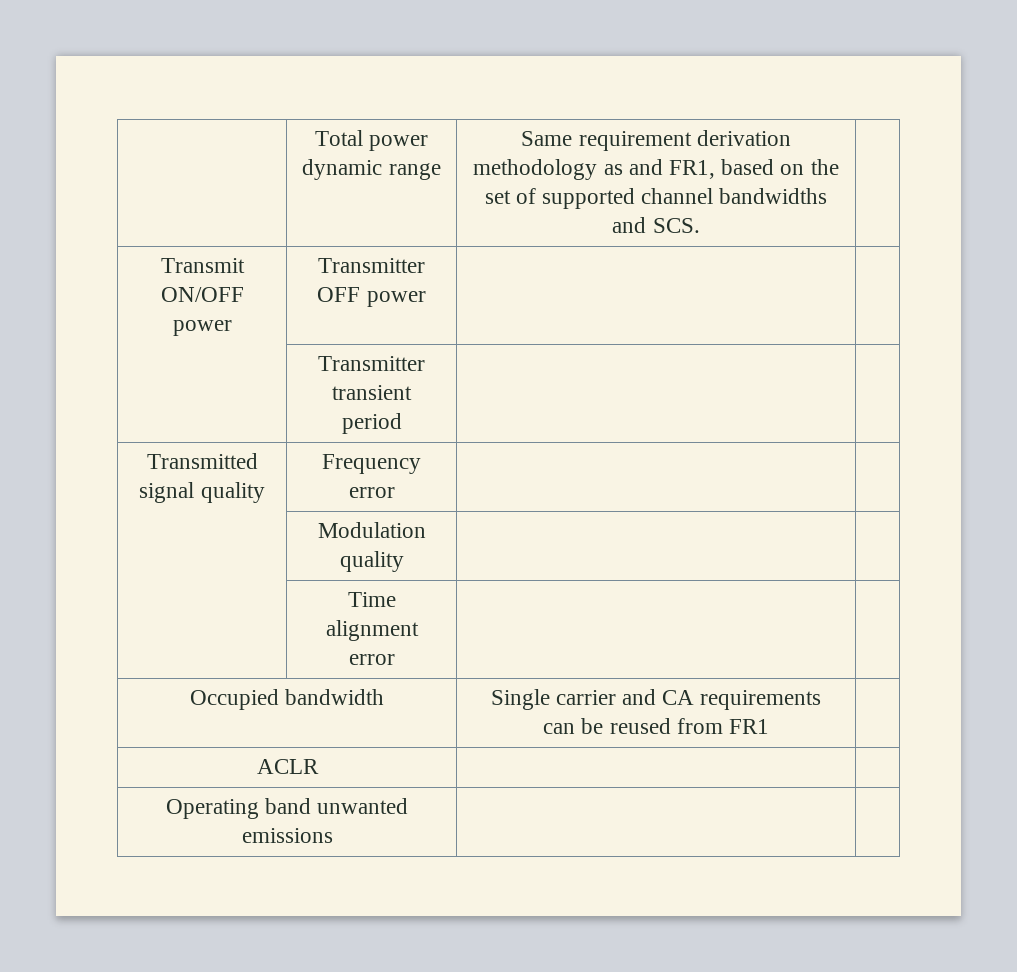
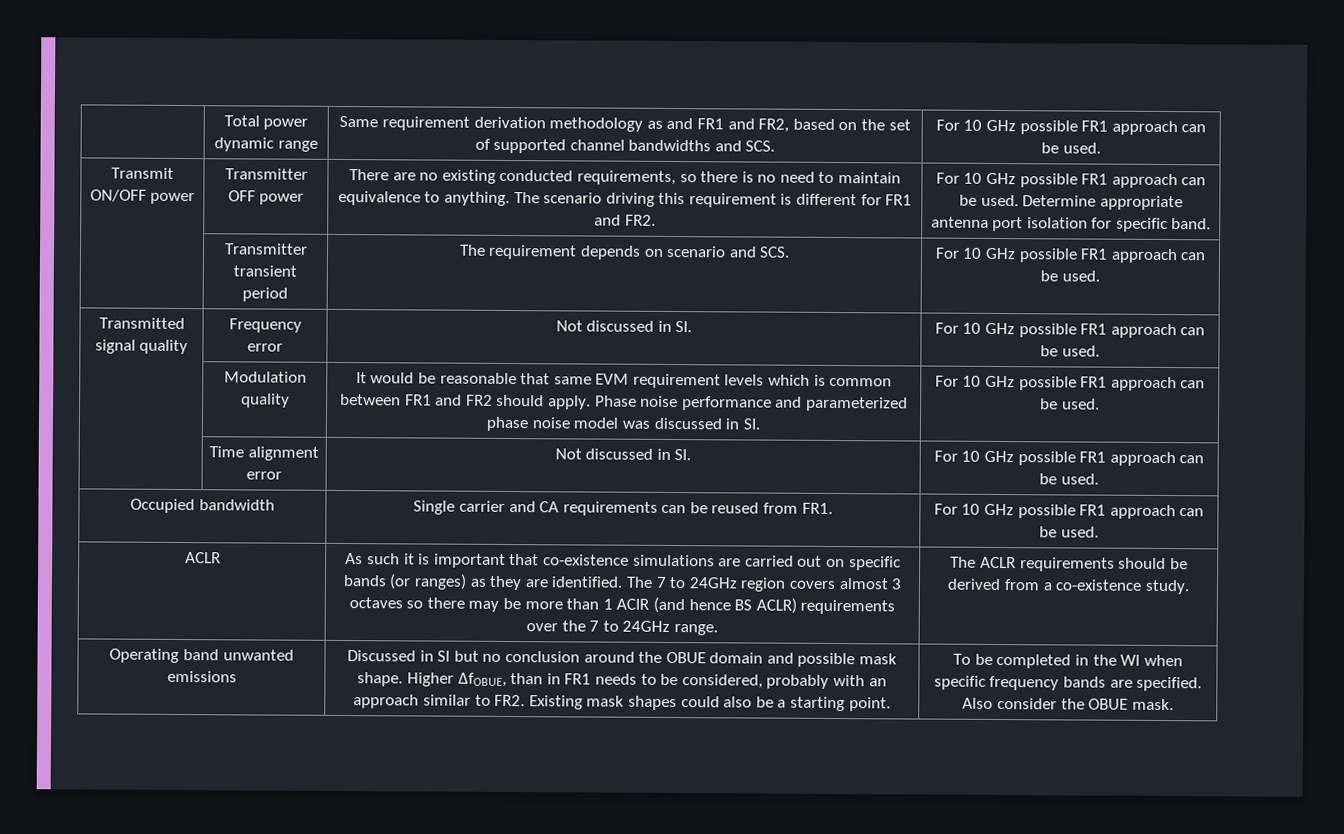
[669,160,715,179] FR1, -> [696,118,790,133] FR1 and FR2,
(700, 225) none -> [935,119,1207,136] [1041,142,1101,154] For 10 GHz possible FR1 approach can be used.
[318,356,425,371] [332,385,412,400] [341,413,402,434] | // | Transmitter transient period | | -> [348,169,902,186] [337,190,913,208] [594,214,656,226] [935,172,1207,189] [959,194,1183,211] [930,216,1212,233] [223,243,308,255] [233,265,297,277] [242,287,288,302] [458,244,791,260] [934,247,1207,264] [1040,270,1100,282] There are no existing conducted requirements, so there is no need to maintain equivalence to anything. The scenario driving this requirement is different for FR1 and FR2. | For 10 GHz possible FR1 approach can be used. Determine appropriate antenna port isolation for specific band. // | Transmitter transient period | The requirement depends on scenario and SCS. | For 10 GHz possible FR1 approach can be used.
[317,522,426,538] [339,551,404,572] [347,592,396,607] [325,620,419,641] [348,654,395,665] | // | Modulation quality | | // | Time alignment error | | -> [555,320,693,333] [934,322,1206,339] [1040,345,1100,357] [223,371,307,383] [240,393,290,408] [355,372,893,389] [340,393,908,412] [486,416,760,432] [934,375,1206,392] [1040,398,1100,410] [209,446,319,461] [246,471,282,480] [554,448,692,461] [933,450,1205,467] [1039,473,1099,485] Not discussed in SI. | For 10 GHz possible FR1 approach can be used. // | Modulation quality | It would be reasonable that same EVM requirement levels which is common between FR1 and FR2 should apply. Phase noise performance and parameterized phase noise model was discussed in SI. | For 10 GHz possible FR1 approach can be used. // | Time alignment error | Not discussed in SI. | For 10 GHz possible FR1 approach can be used.
[728,719,769,734] [256,759,319,774] [165,798,409,819] [241,828,333,843] FR1 | // ACLR | | // Operating band unwanted emissions | | -> [801,502,833,514] [933,503,1205,520] [1039,526,1099,538] [184,552,221,564] [345,553,901,571] [342,573,903,592] [348,596,896,615] [526,620,718,636] [950,556,1188,572] [947,578,1190,595] [109,648,294,663] [166,670,237,683] [346,650,898,668] [357,672,887,689] [353,694,891,712] [953,653,1183,669] [933,675,1203,692] [962,697,1174,711] FR1. | For 10 GHz possible FR1 approach can be used. // ACLR | As such it is important that co-existence simulations are carried out on specific bands (or ranges) as they are identified. The 7 to 24GHz region covers almost 3 octaves so there may be more than 1 ACIR (and hence BS ACLR) requirements over the 7 to 24GHz range. | The ACLR requirements should be derived from a co-existence study. // Operating band unwanted emissions | Discussed in SI but no conclusion around the OBUE domain and possible mask shape. Higher ΔfOBUE, than in FR1 needs to be considered, probably with an approach similar to FR2. Existing mask shapes could also be a starting point. | To be completed in the WI when specific frequency bands are specified. Also consider the OBUE mask.

